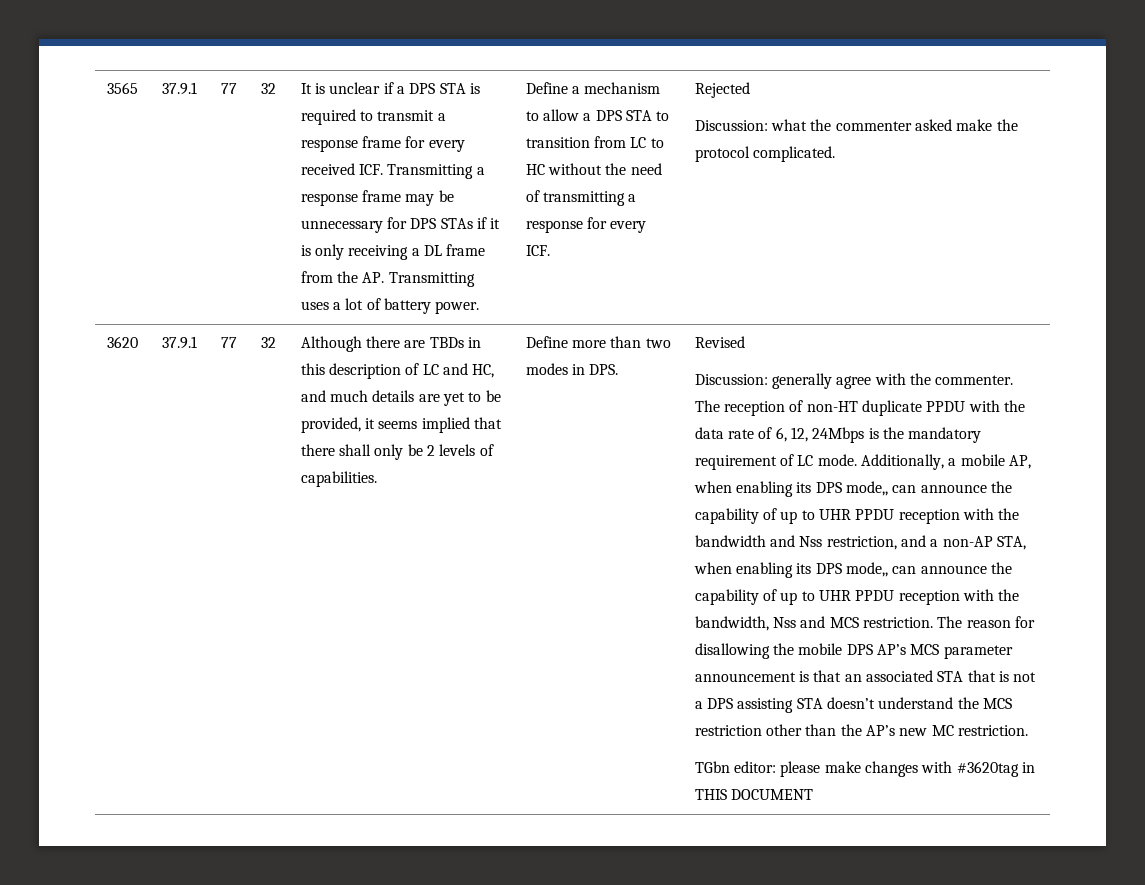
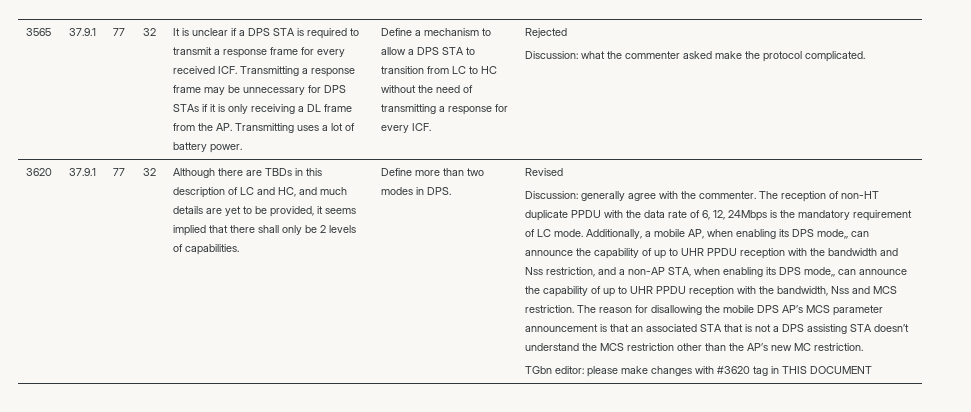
[956,761,1019,777] #3620tag -> [717,366,769,376] #3620 tag

